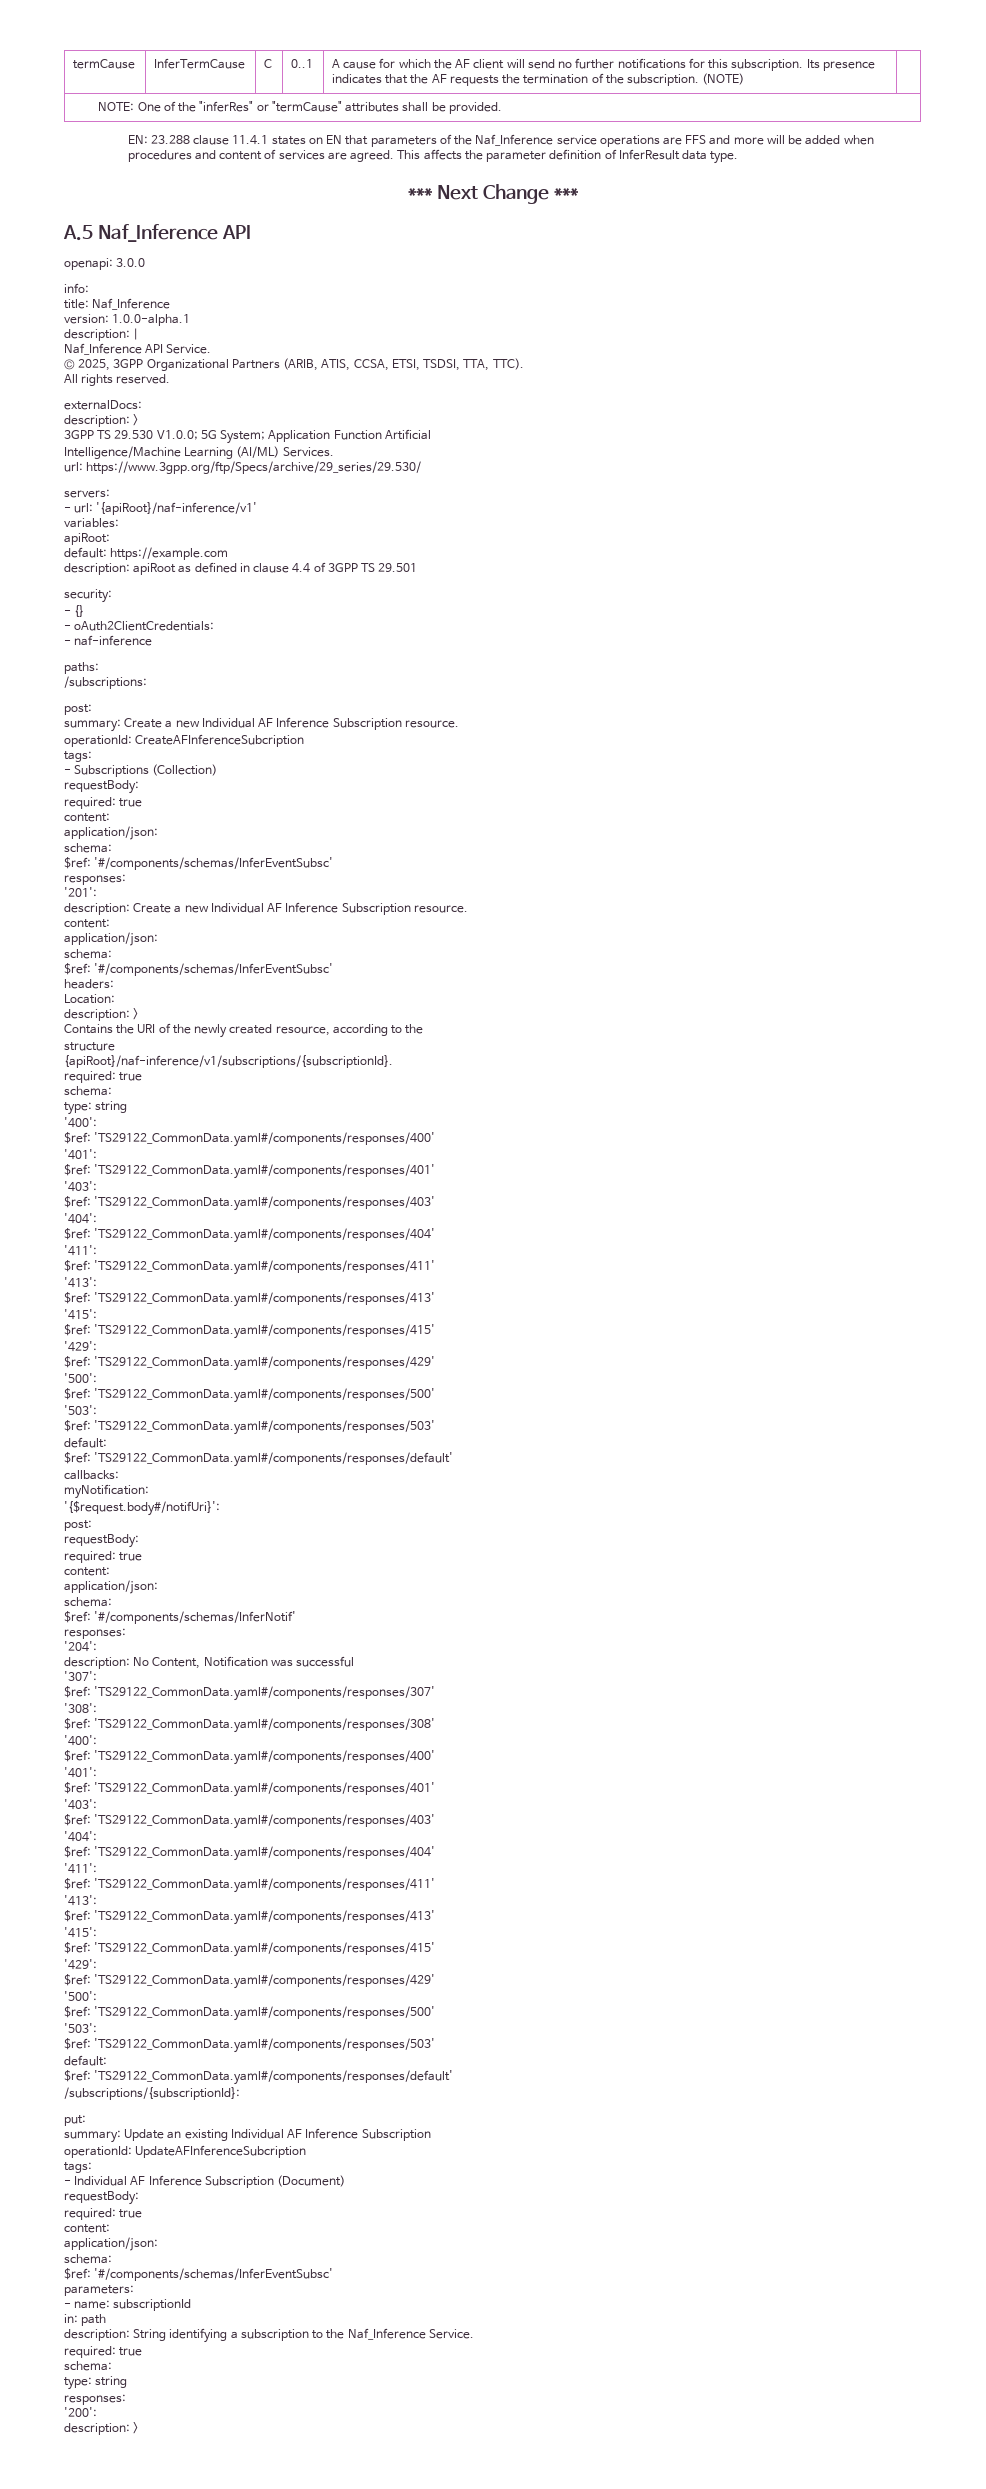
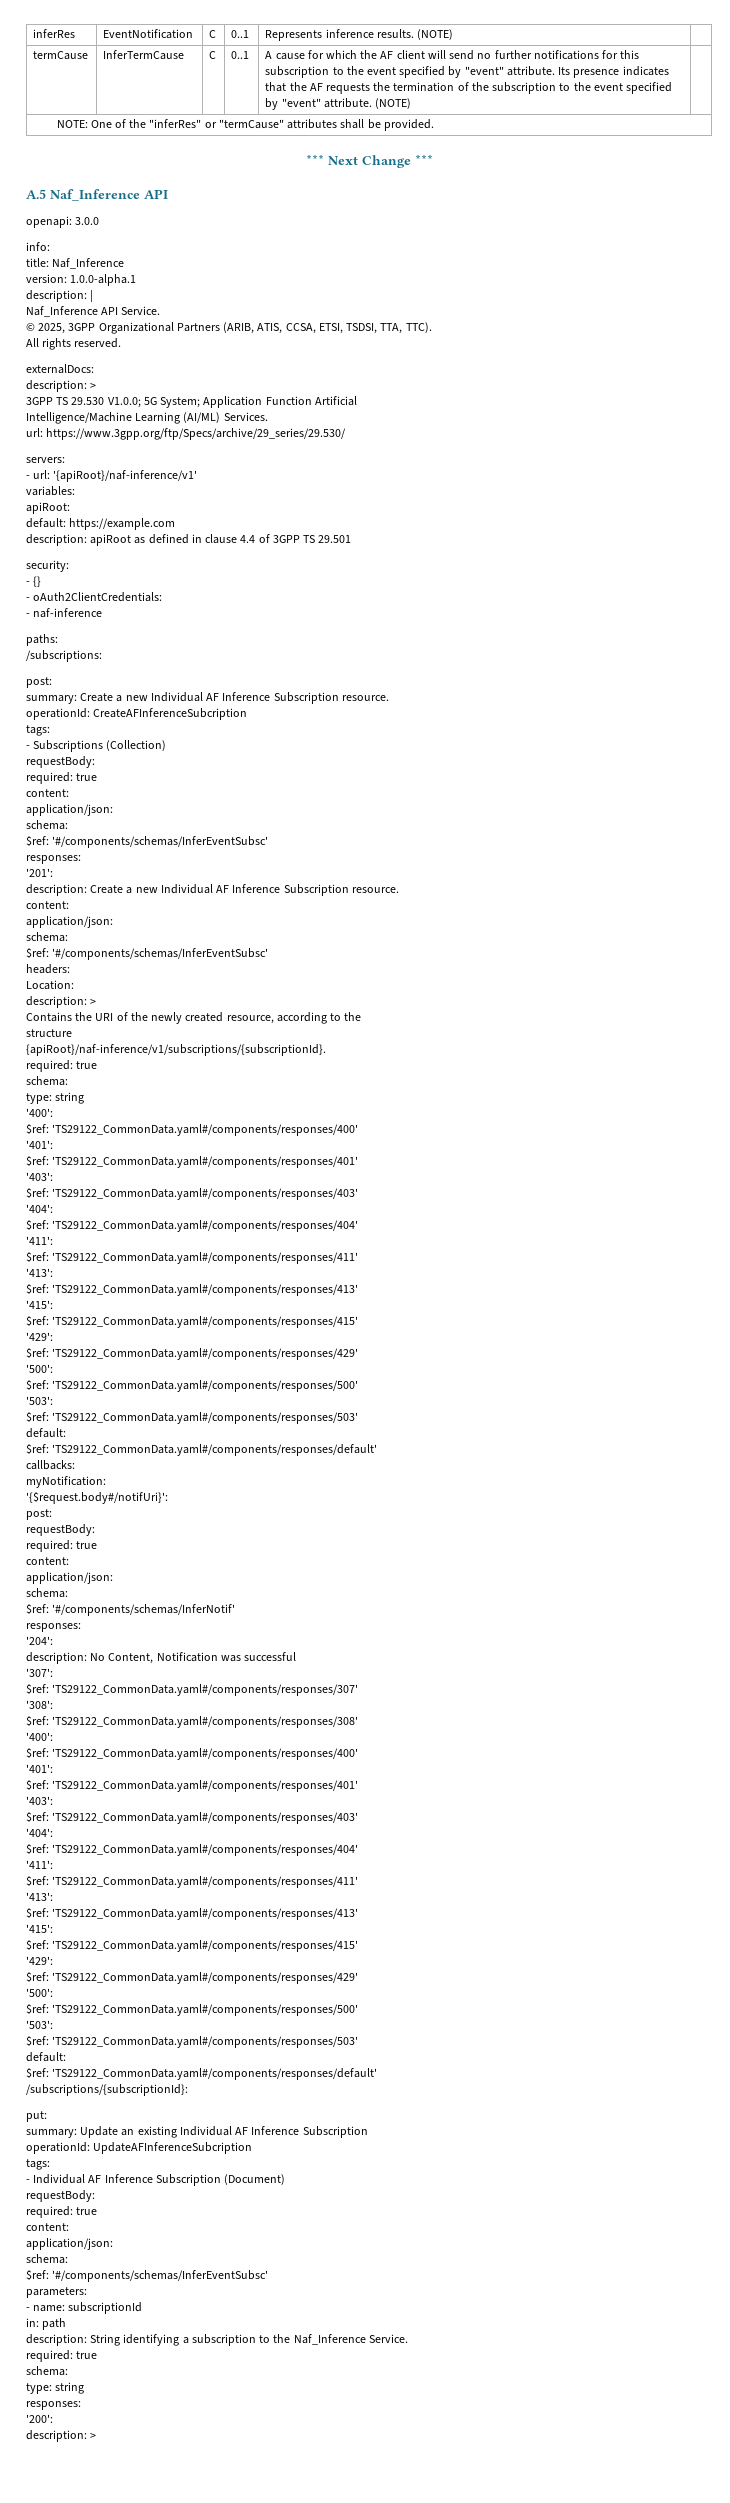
(73, 64) none -> [33,29,76,38] [103,29,194,39] [209,30,217,38] [231,30,250,38] [265,29,453,41] inferRes | EventNotification | C | 0..1 | Represents inference results. (NOTE) | //
[731,59,804,71] subscription. -> [265,66,555,78] subscription to the event specified by "event" attribute.
[627,74,700,86] subscription. -> [492,82,673,94] [265,98,372,110] subscription to the event specified by "event" attribute.
[127,134,874,147] [127,149,739,164] // EN: 23.288 clause 11.4.1 states on EN that parameters of the Naf_Inference service operations are FFS and more will be added when procedures and content of services are agreed. This affects the parameter definition of InferResult data type. -> (434, 125) none

